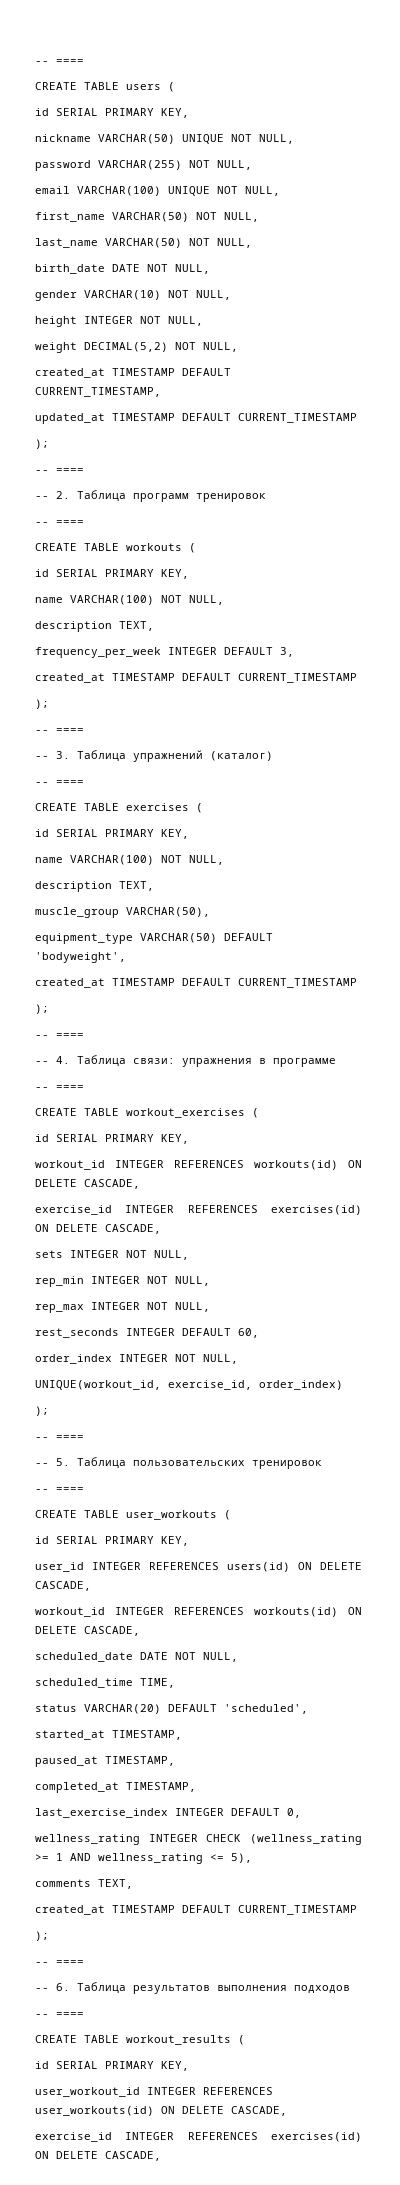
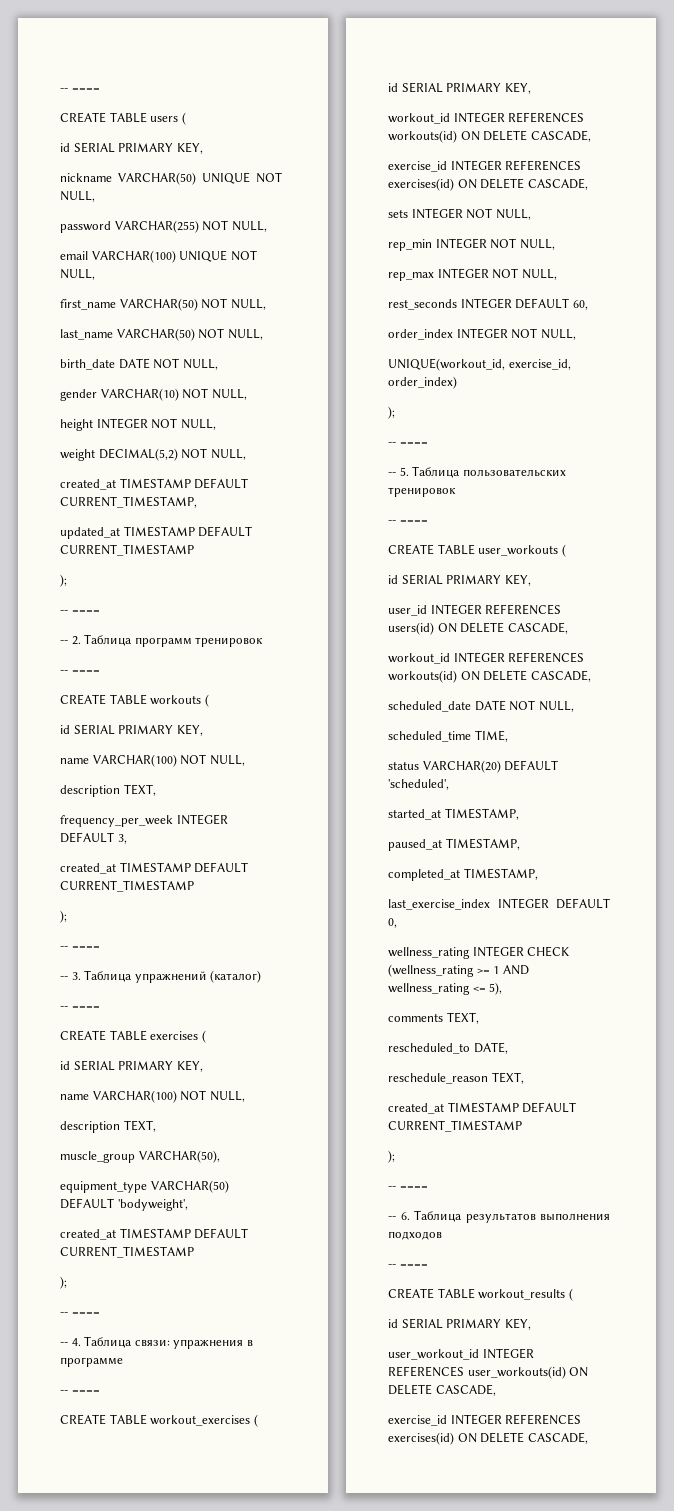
(133, 1884) none -> [388,1042,508,1054] [388,1072,524,1084] // rescheduled_to DATE, // reschedule_reason TEXT,

